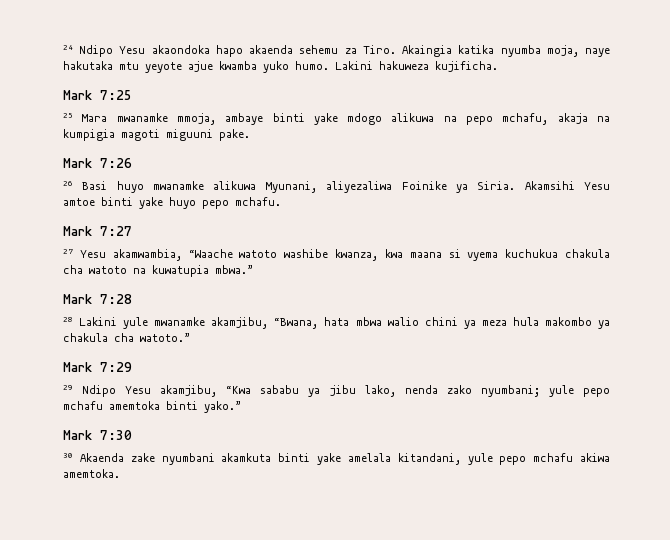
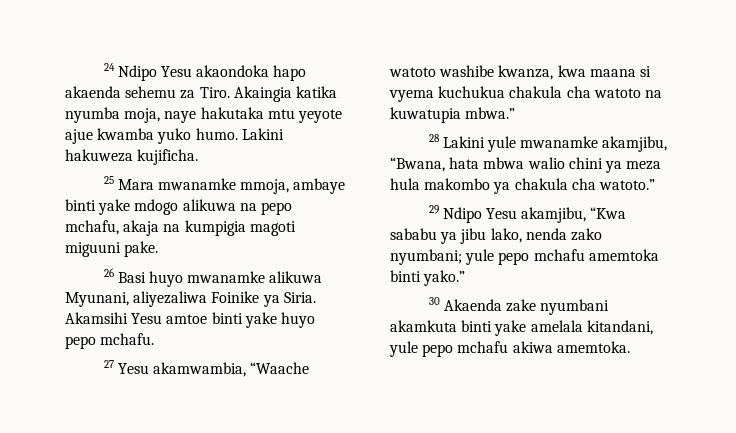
[63,90,132,100] // Mark 7:25 -> (199, 157) none
[63,158,132,168] // Mark 7:26 -> (159, 249) none
[63,226,132,236] // Mark 7:27 -> (155, 339) none
[63,294,132,304] // Mark 7:28 -> (516, 113) none
[63,362,132,372] // Mark 7:29 -> (655, 184) none
[63,430,132,440] // Mark 7:30 -> (466, 278) none

